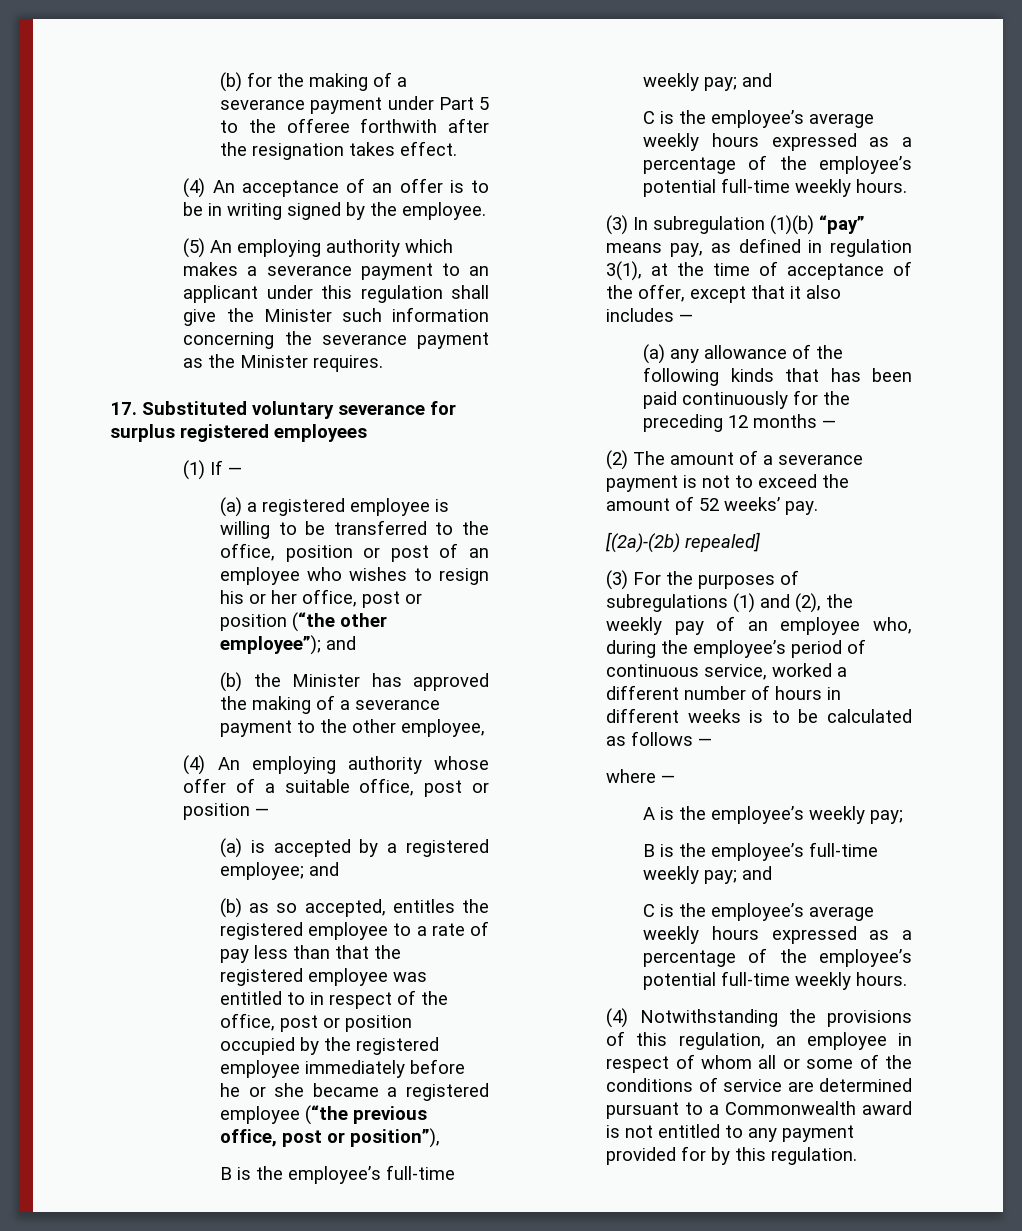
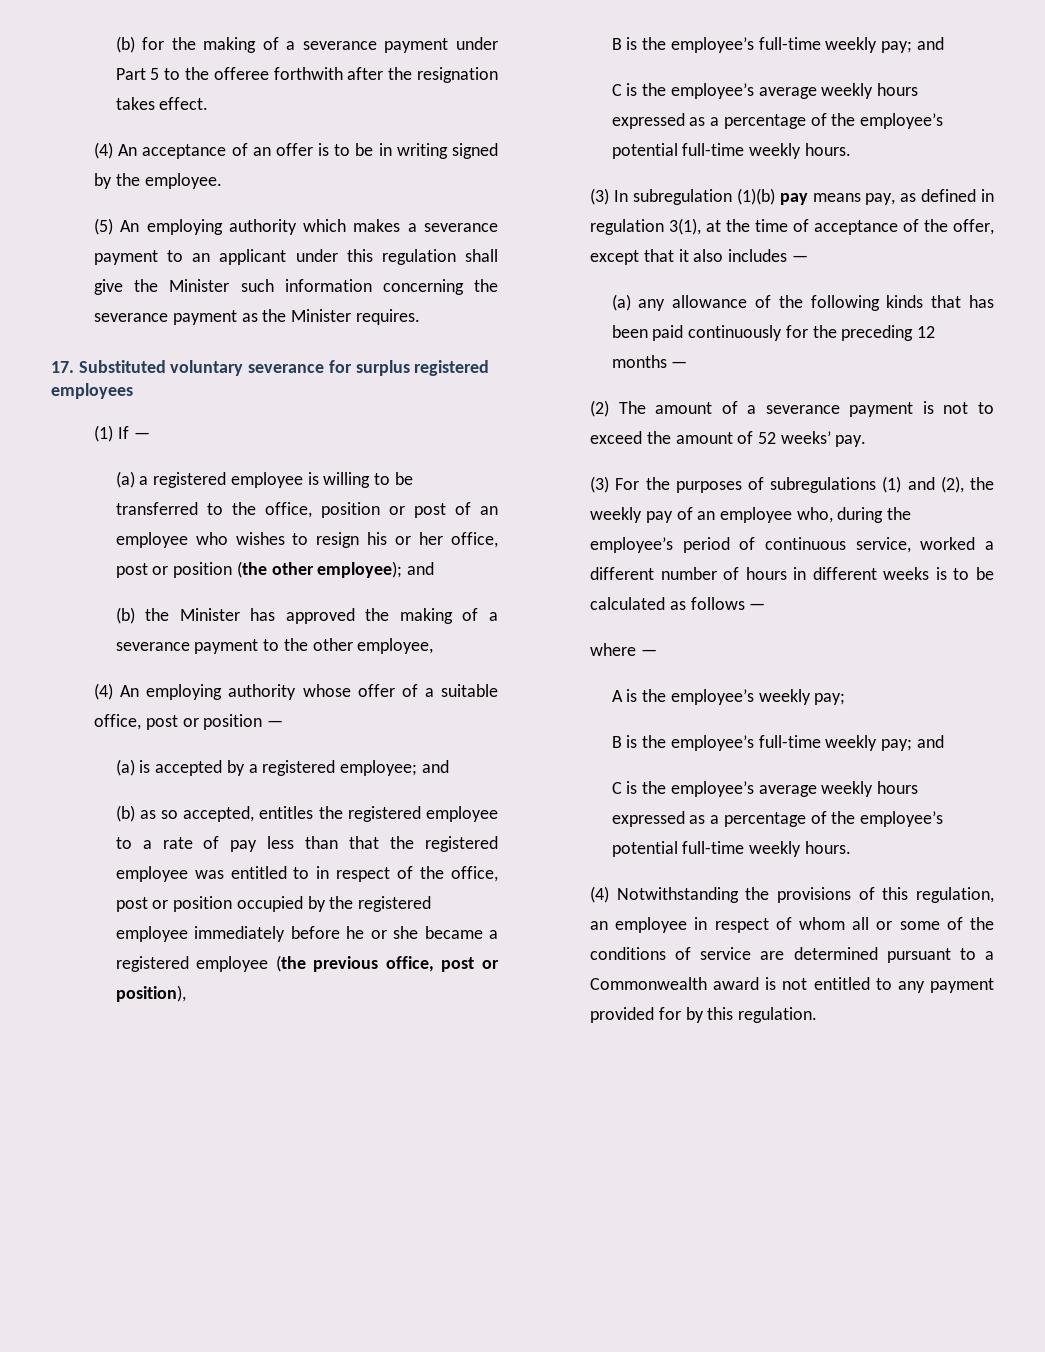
[292,612,388,632] [220,635,322,655] (“the other employee”); -> [236,561,403,578] (the other employee);
[305,1105,349,1125] (“the -> [275,955,306,972] (the
[350,1128,441,1148] position”), -> [115,985,186,1002] position),
[819,215,866,234] “pay” -> [779,193,808,205] pay
[605,532,761,553] // [(2a)-(2b) repealed] -> (867, 441) none

